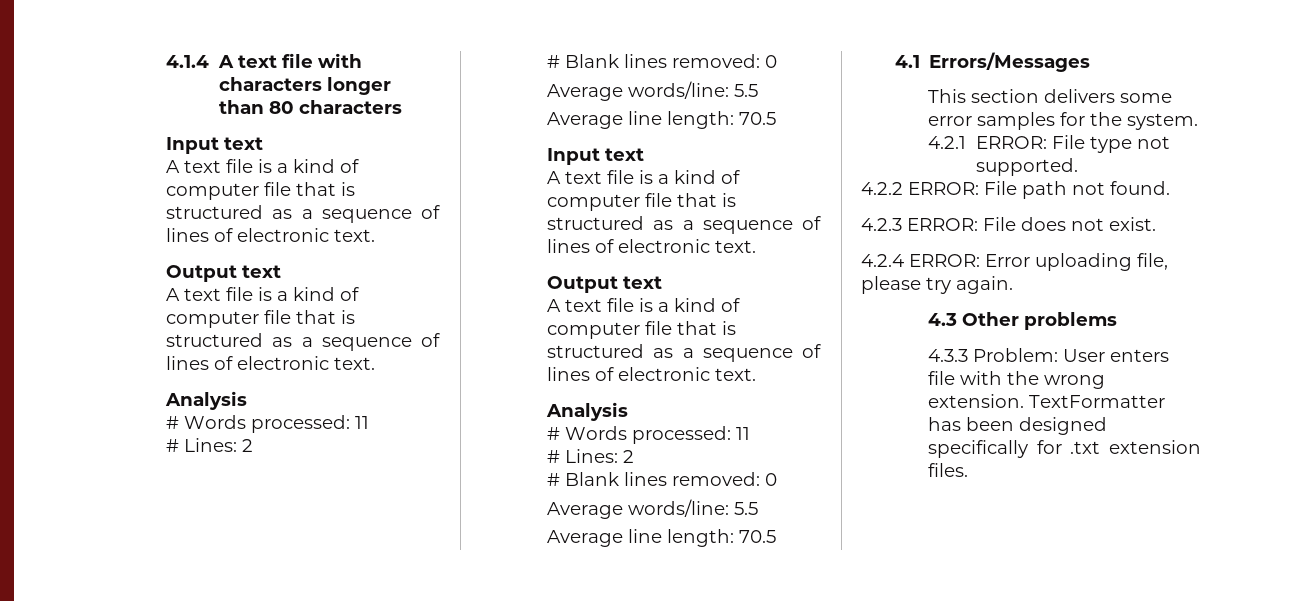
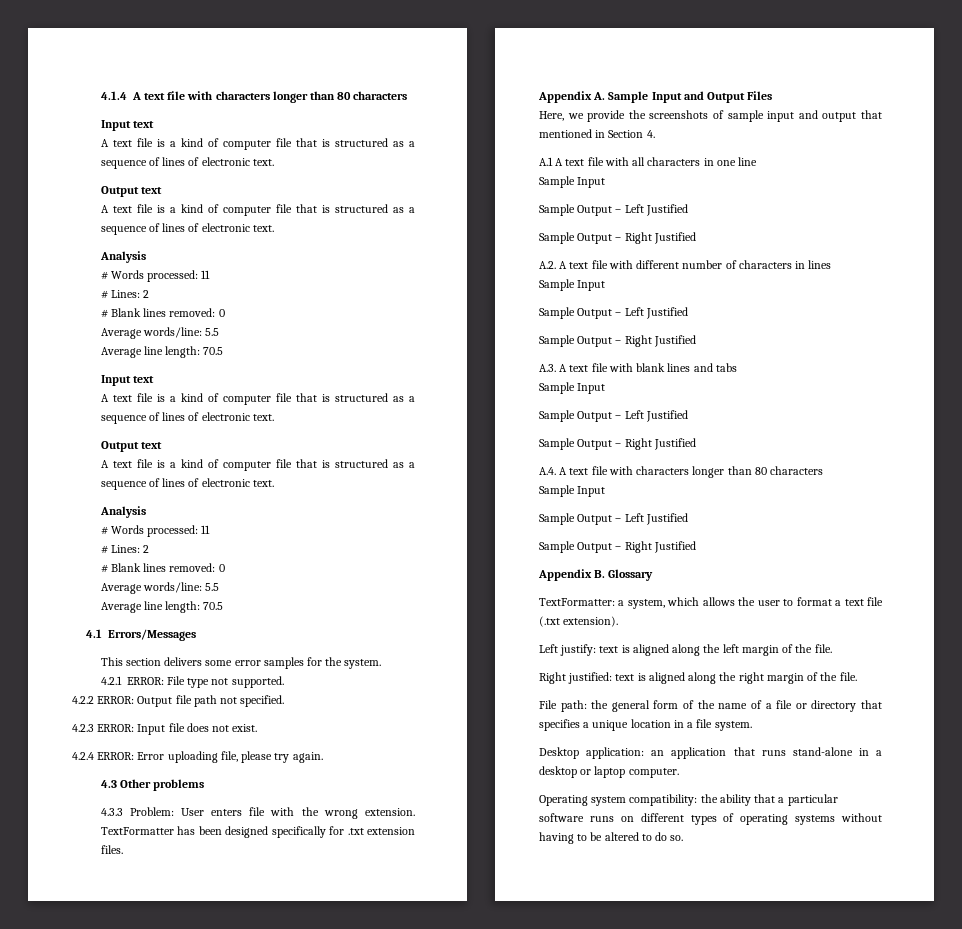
[984,181,1017,195] File -> [137,695,192,707] Output file
[1110,181,1170,195] found. -> [240,695,285,707] specified.
[983,217,1016,231] File -> [137,723,185,735] Input file
(969, 470) none -> [538,91,773,103] [539,110,882,122] [539,129,655,138] [539,157,758,166] [539,176,606,188] [539,204,688,216] [539,232,696,244] [539,260,832,269] [539,279,606,291] [539,307,688,319] [539,335,696,347] [539,363,737,372] [539,382,606,394] [539,410,688,422] [539,438,696,450] [539,466,824,478] [539,485,606,497] [539,513,688,525] [539,541,696,553] [538,569,654,581] [539,597,883,609] [539,616,619,627] [539,644,832,656] [539,672,857,684] [539,700,882,712] [539,719,752,731] [539,747,882,759] [539,766,679,778] [539,794,838,806] [539,813,882,825] [539,832,684,844] // Appendix A. Sample Input and Output Files // Here, we provide the screenshots of sample input and output that mentioned in Section 4. // A.1 A text file with all characters in one line // Sample Input // Sample Output – Left Justified // Sample Output – Right Justified // A.2. A text file with different number of characters in lines // Sample Input // Sample Output – Left Justified // Sample Output – Right Justified // A.3. A text file with blank lines and tabs // Sample Input // Sample Output – Left Justified // Sample Output – Right Justified // A.4. A text file with characters longer than 80 characters // Sample Input // Sample Output – Left Justified // Sample Output – Right Justified // Appendix B. Glossary // TextFormatter: a system, which allows the user to format a text file (.txt extension). // Left justify: text is aligned along the left margin of the file. // Right justified: text is aligned along the right margin of the file. // File path: the general form of the name of a file or directory that specifies a unique location in a file system. // Desktop application: an application that runs stand-alone in a desktop or laptop computer. // Operating system compatibility: the ability that a particular software runs on different types of operating systems without having to be altered to do so.

